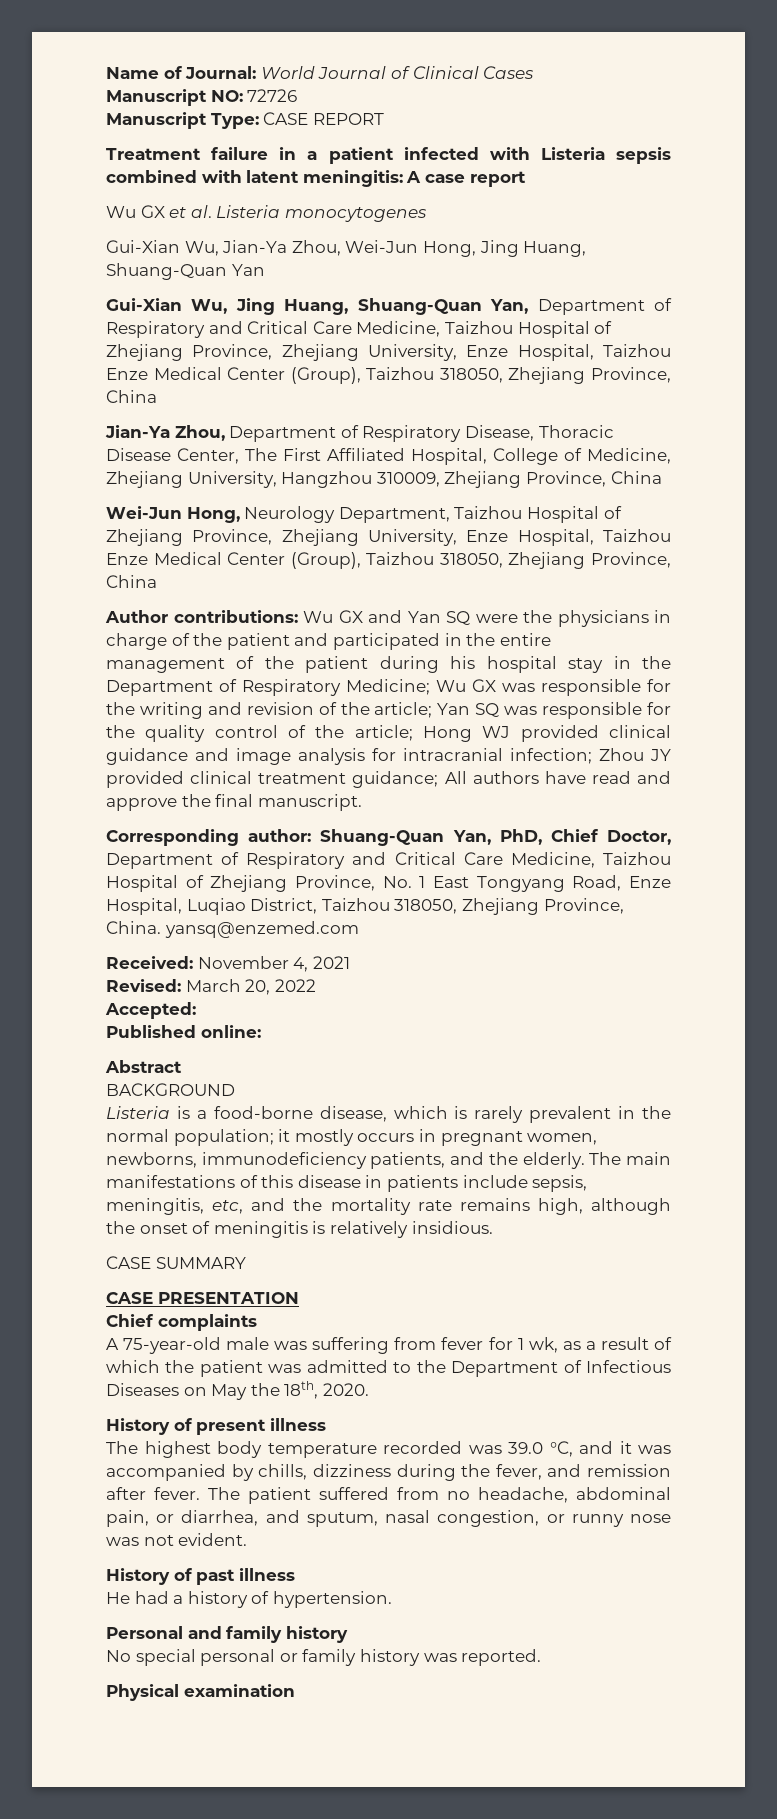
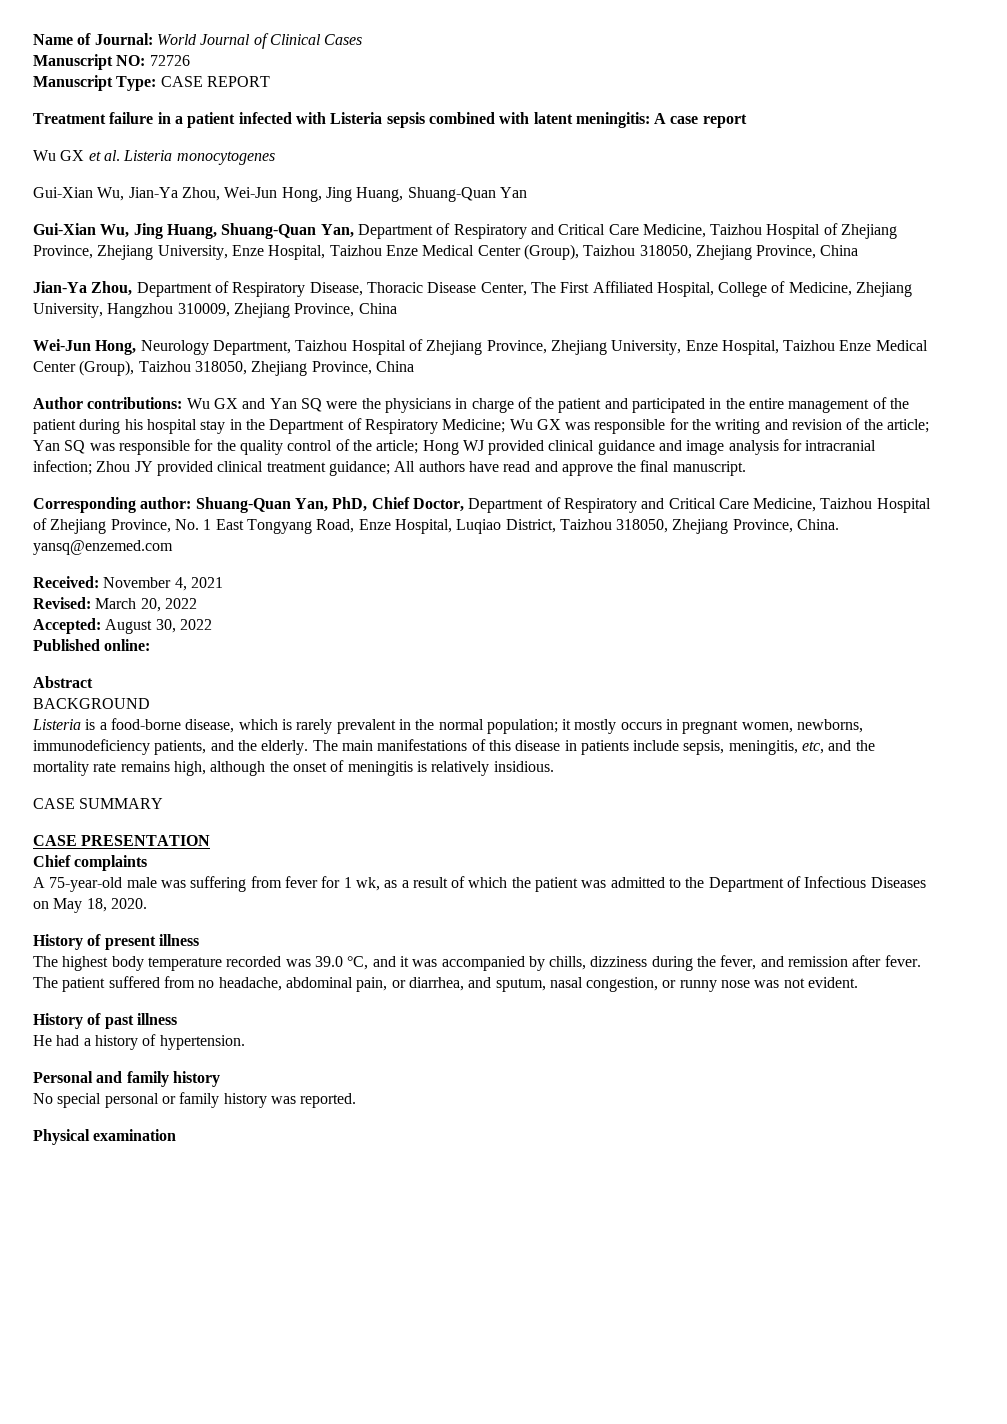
(196, 1010) none -> [105,619,212,634] August 30, 2022
[250,1381,319,1399] the 18th, -> [86,898,107,912] 18,

